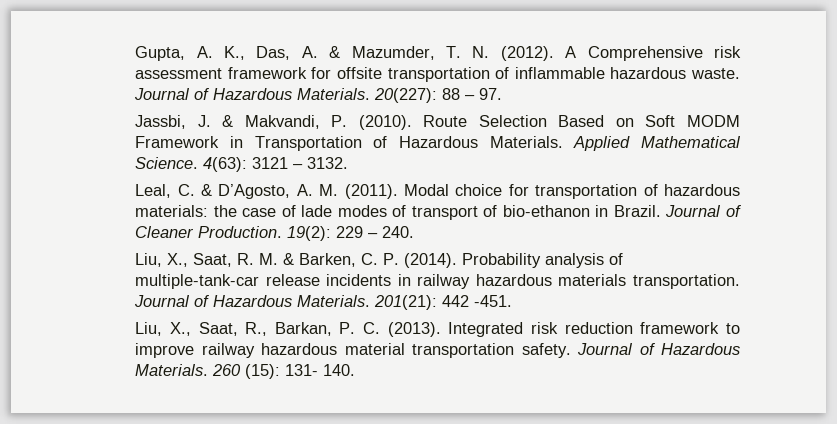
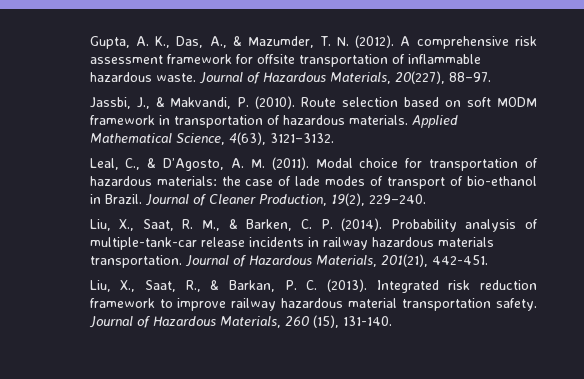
[301,46,318,58] A. -> [209,36,227,48] A.,
[587,46,703,61] Comprehensive -> [416,36,509,49] comprehensive
[297,88,503,103] Materials. 20(227): 88 – 97. -> [329,71,491,84] Materials, 20(227), 88–97.
[197,115,211,127] J. -> [136,97,150,109] J.,
[478,115,740,127] [135,136,741,151] [135,157,349,172] Selection Based on Soft MODM Framework in Transportation of Hazardous Materials. Applied Mathematical Science. 4(63): 3121 – 3132. -> [342,97,537,107] [89,115,458,128] [89,132,334,145] selection based on soft MODM framework in transportation of hazardous materials. Applied Mathematical Science, 4(63), 3121–3132.
[177,184,195,196] C. -> [125,158,141,170] C.,
[502,205,590,217] bio-ethanon -> [466,176,537,186] bio-ethanol
[198,226,415,241] Production. 19(2): 229 – 240. -> [258,193,426,206] Production, 19(2), 229–240.
[259,253,279,265] M. -> [202,220,221,231] M.,
[297,295,513,310] Materials. 201(21): 442 -451. -> [315,254,488,267] Materials, 201(21), 442-451.
(268, 329) none -> [210,280,220,290] &
[135,364,356,379] Materials. 260 (15): 131- 140. -> [219,315,392,328] Materials, 260 (15), 131-140.

